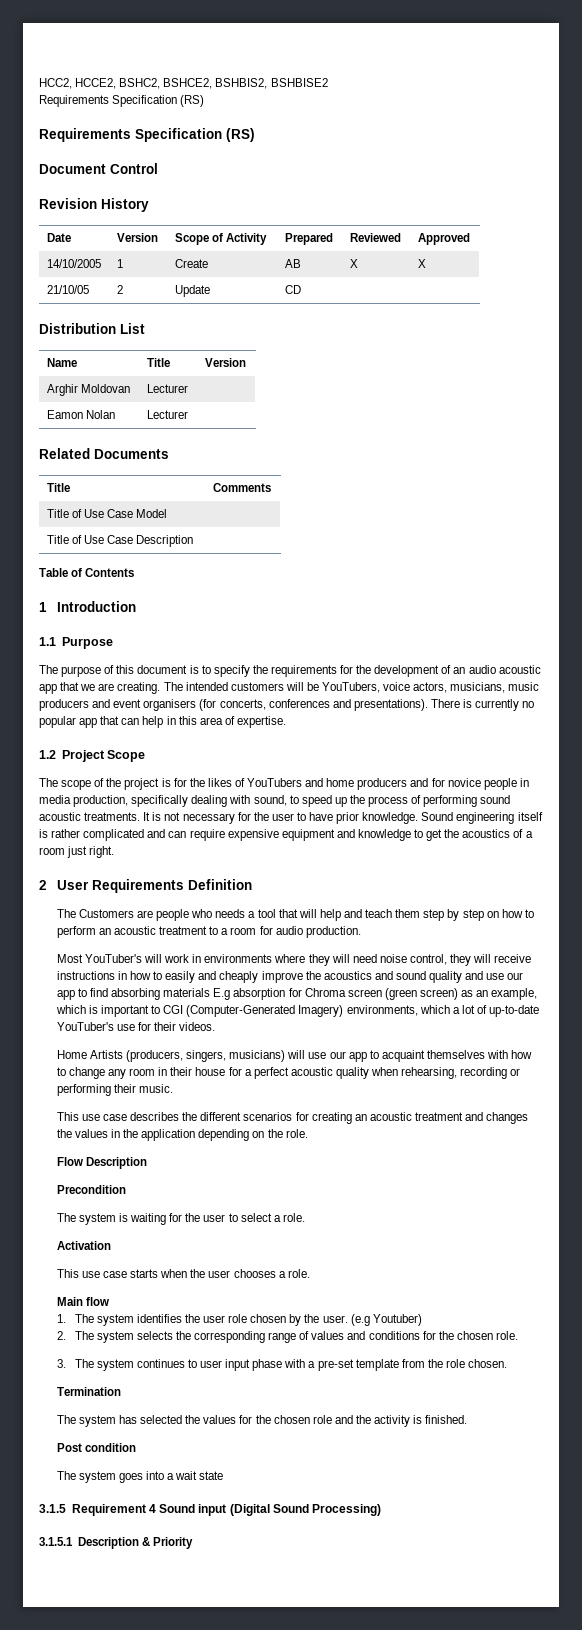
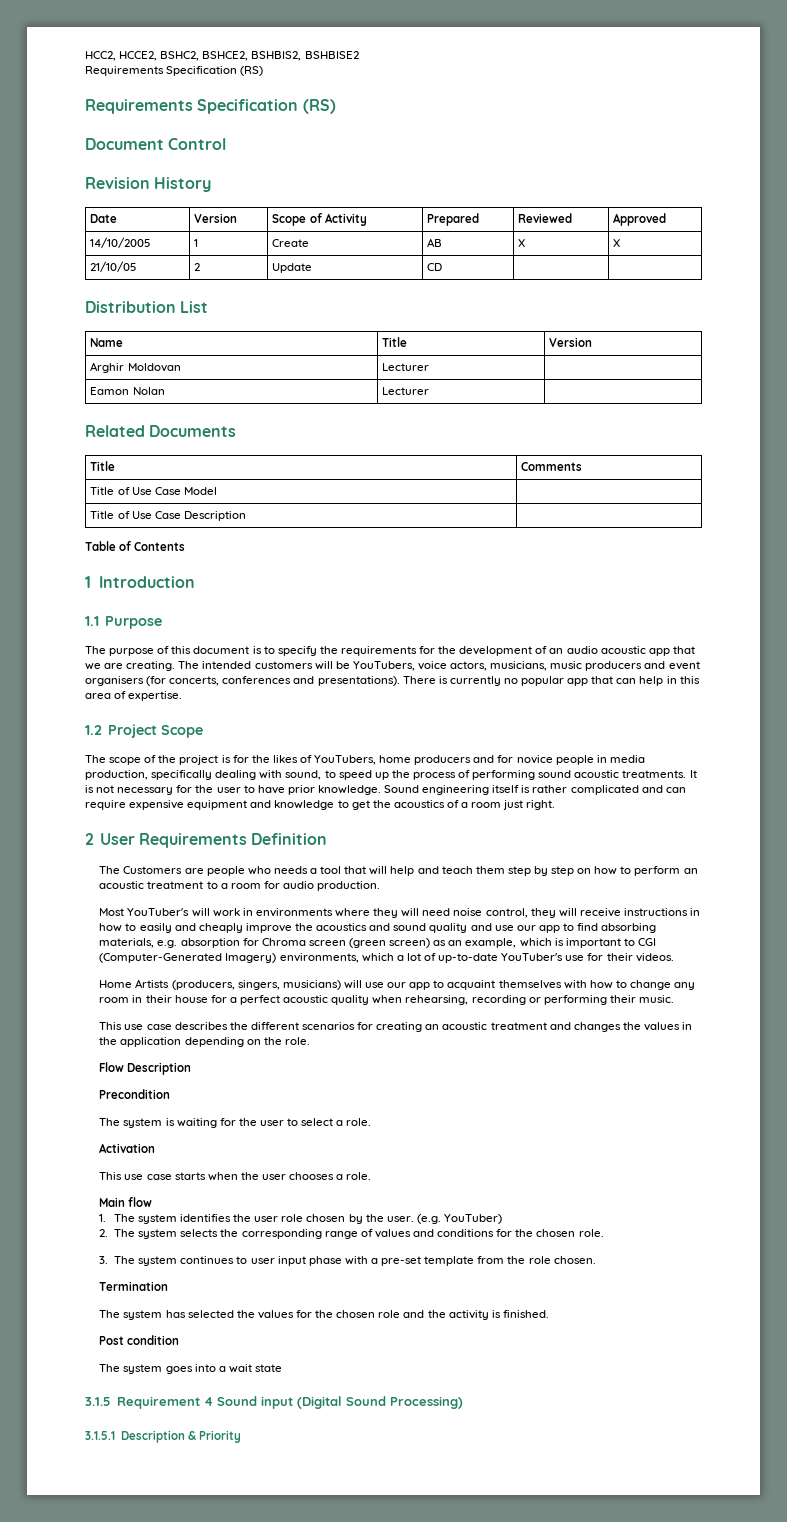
[247,778,324,787] YouTubers and -> [314,755,377,765] YouTubers,
[163,988,231,1000] materials E.g -> [99,938,178,948] materials, e.g.
[350,1314,422,1326] (e.g Youtuber) -> [416,1214,502,1224] (e.g. YouTuber)

